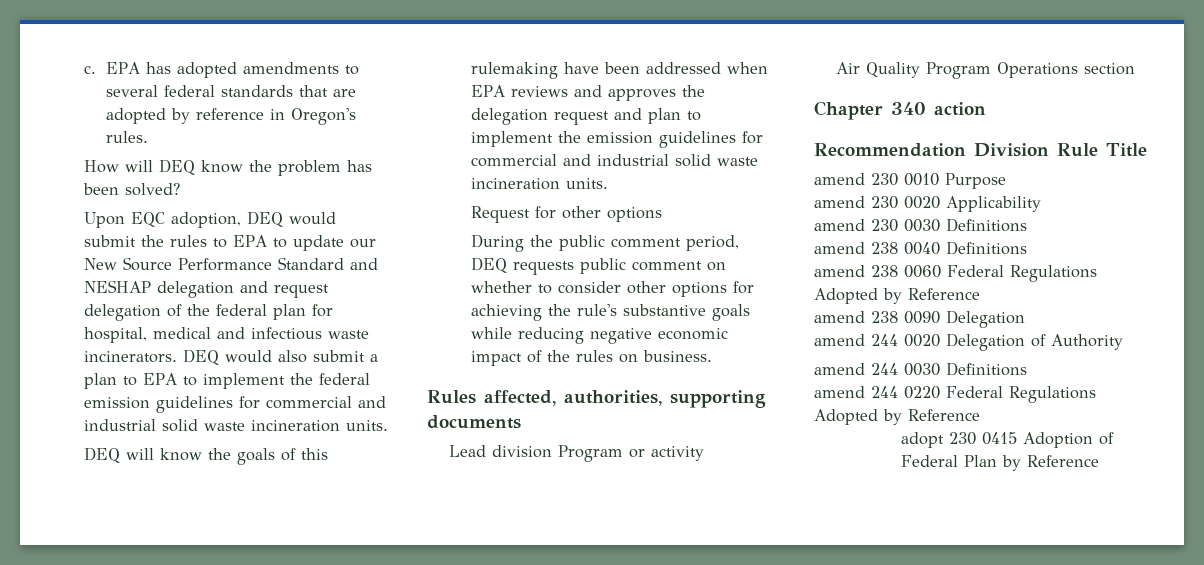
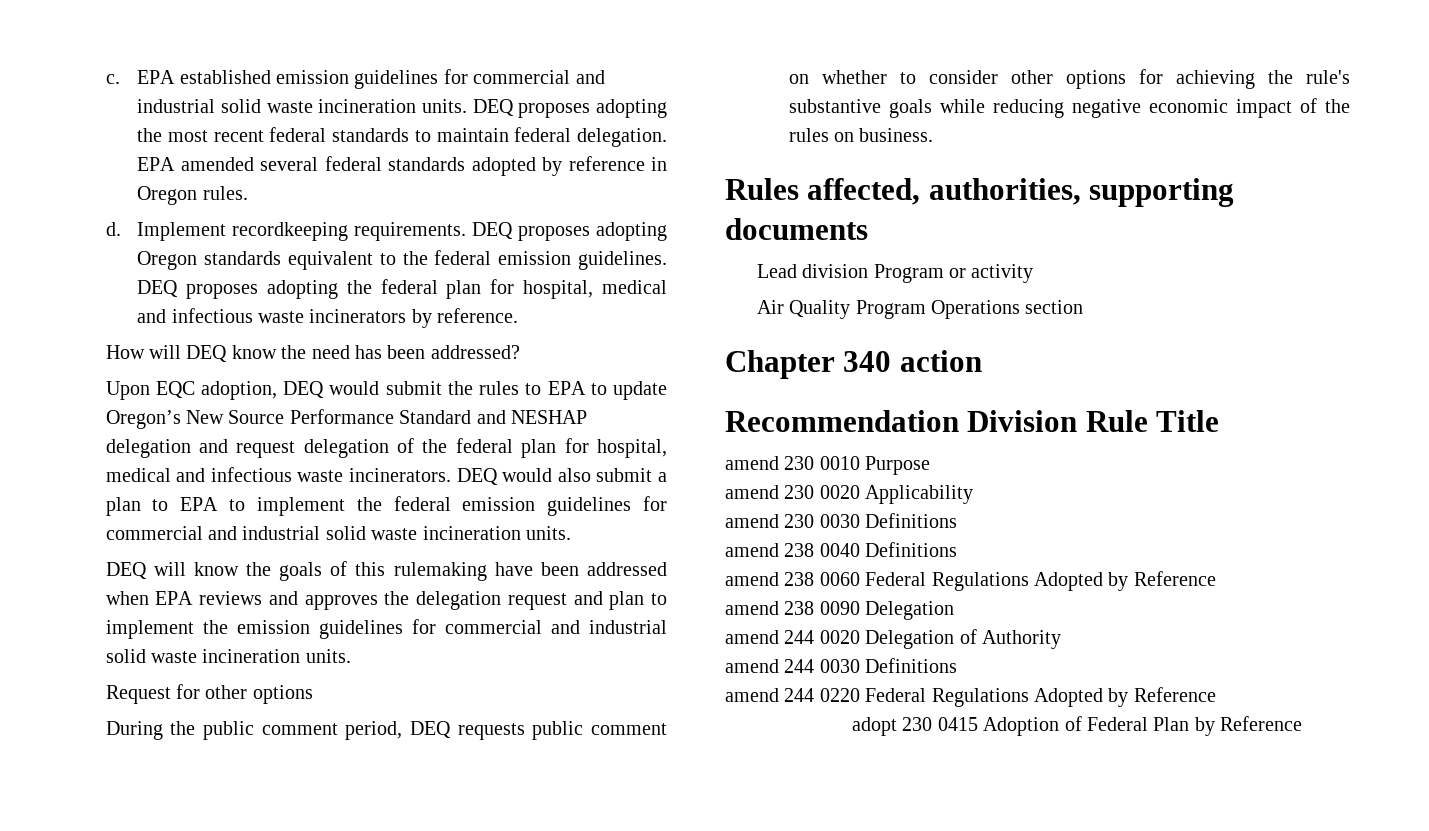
[145,62,359,78] has adopted amendments to -> [179,69,605,89] [137,99,667,118] [137,127,667,147] [137,157,254,171] established emission guidelines for commercial and industrial solid waste incineration units. DEQ proposes adopting the most recent federal standards to maintain federal delegation. EPA amended
[298,85,356,97] that are -> (466, 164) none
[290,108,356,125] Oregon's -> [137,186,198,205] Oregon
(148, 137) none -> [105,222,667,241] [137,250,667,270] [137,279,667,299] [137,308,519,328] // d. Implement recordkeeping requirements. DEQ proposes adopting Oregon standards equivalent to the federal emission guidelines. DEQ proposes adopting the federal plan for hospital, medical and infectious waste incinerators by reference.
[277,160,341,176] problem -> [311,345,350,359] need
[124,183,180,196] solved? -> [430,345,520,359] addressed?
[349,239,376,248] our -> [105,410,181,429] Oregon’s

